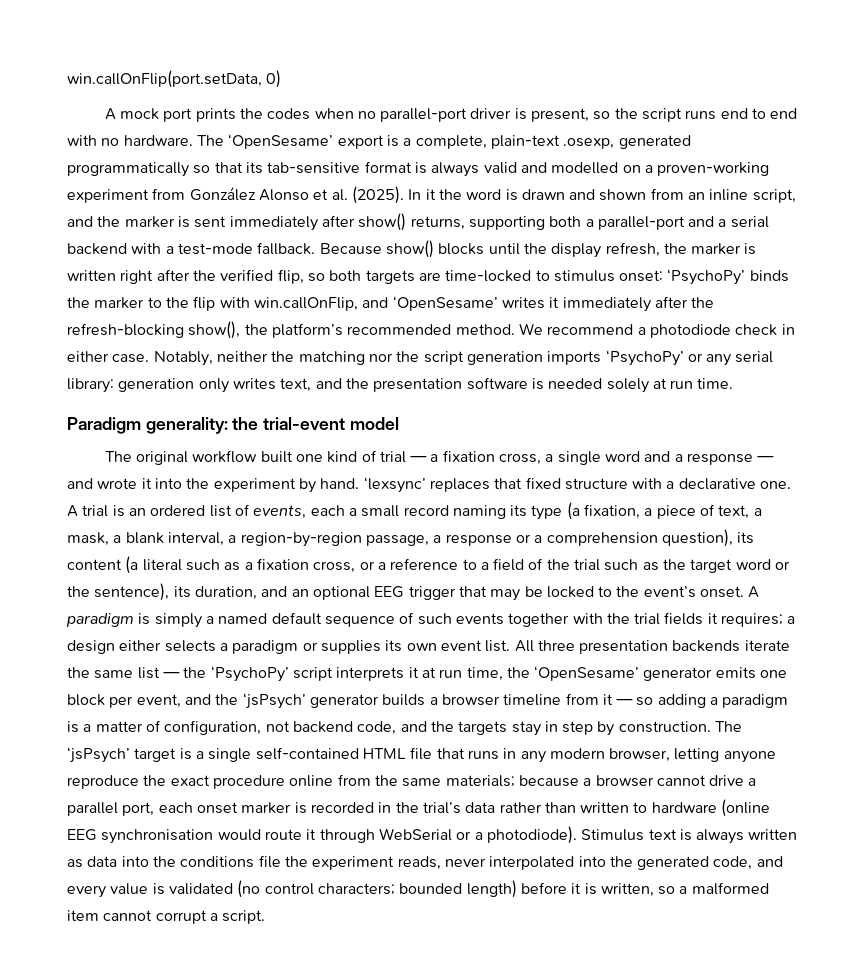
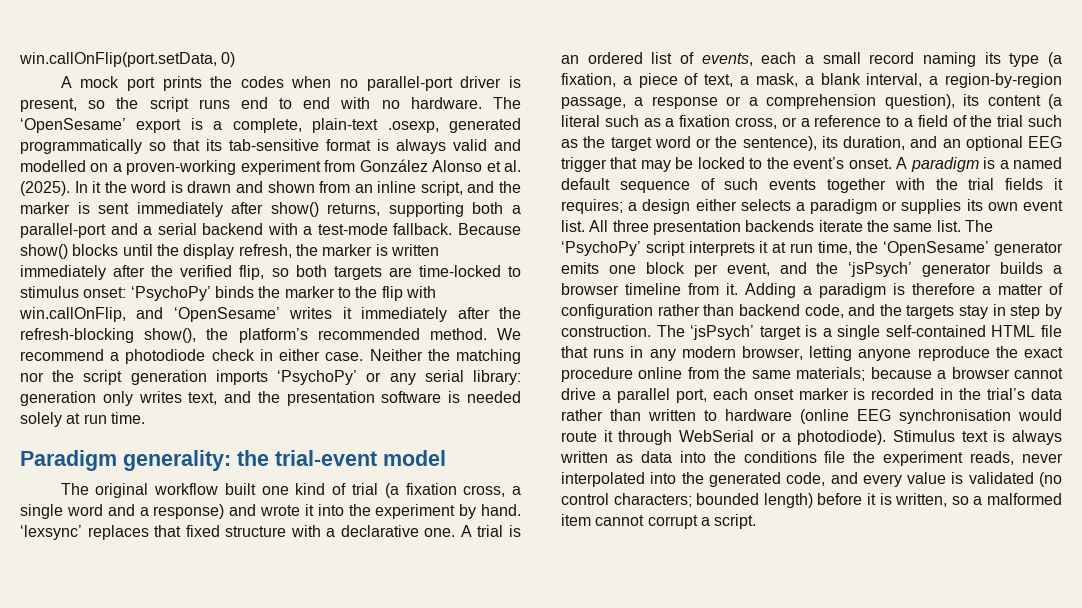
[120,270,154,284] right -> [20,265,106,280] immediately
[153,351,268,366] Notably, neither -> [369,349,423,361] Neither
[410,454,439,462] — a -> [384,483,399,498] (a
[687,453,775,465] response — -> [153,504,225,519] response)
[154,613,202,628] simply -> (996, 163) none
[137,667,207,679] list — the -> [936,220,993,232] list. The
[602,694,706,708] it — so adding -> [726,283,796,298] it. Adding
(79, 727) none -> [912,283,975,295] therefore
[164,720,290,735] configuration, not -> [561,304,735,319] configuration rather than

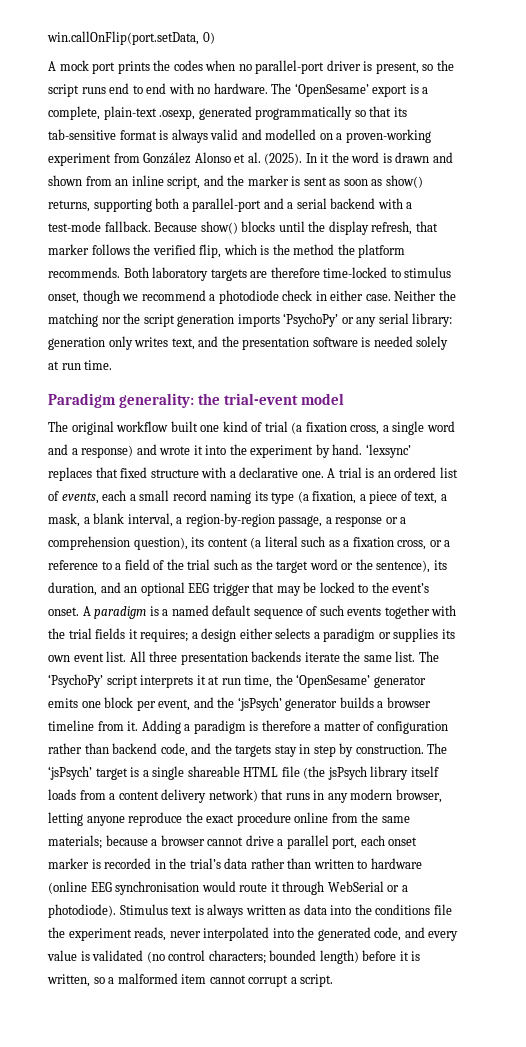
[136,202,264,217] immediately after -> [329,179,383,186] as soon as
[295,244,439,256] [20,265,327,280] the marker is written immediately after the verified flip, so both -> [415,221,438,232] [48,244,406,258] [48,267,209,281] that marker follows the verified flip, which is the method the platform recommends. Both laboratory
(412, 272) none -> [270,267,320,278] therefore
[83,286,436,301] [19,307,522,322] [20,328,522,343] onset: ‘PsychoPy’ binds the marker to the flip with win.callOnFlip, and ‘OpenSesame’ writes it immediately after the refresh-blocking show(), the platform’s recommended method. We -> [48,290,139,304] onset, though we
[885,325,986,337] self-contained -> [187,766,240,777] shareable
(1062, 331) none -> [303,766,439,780] [48,789,258,803] (the jsPsych library itself loads from a content delivery network)

